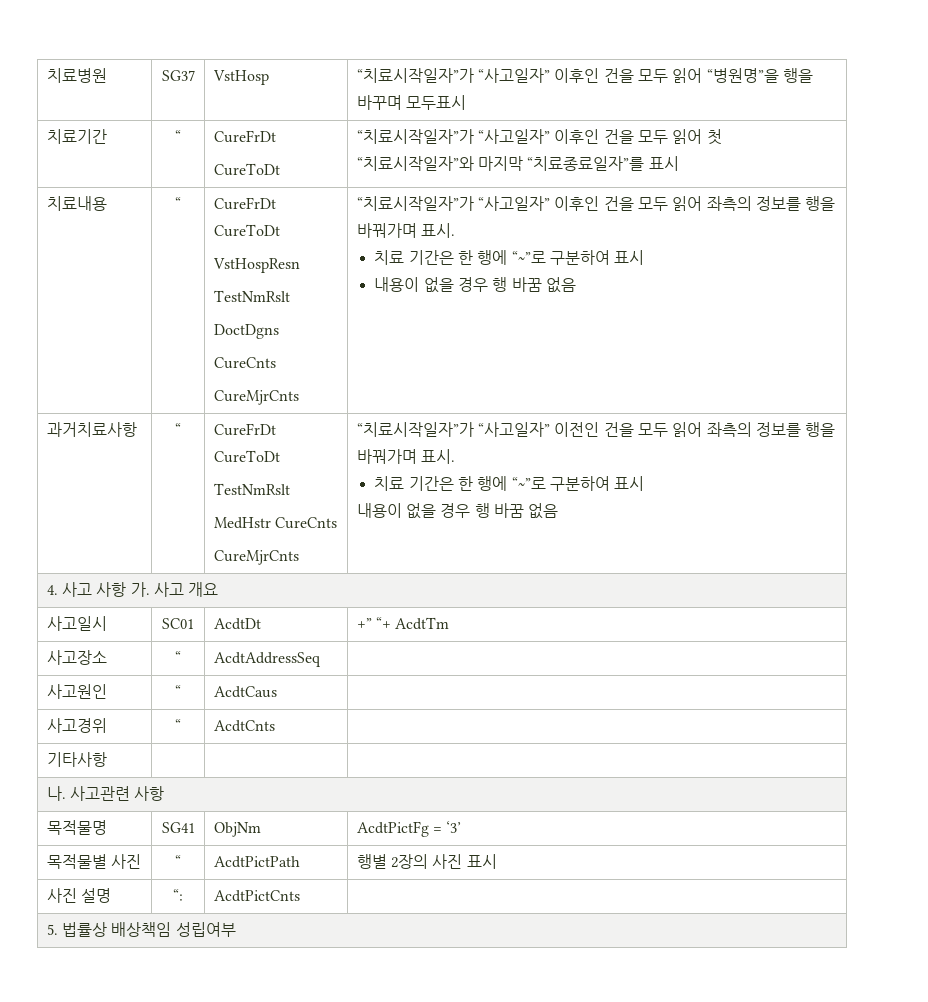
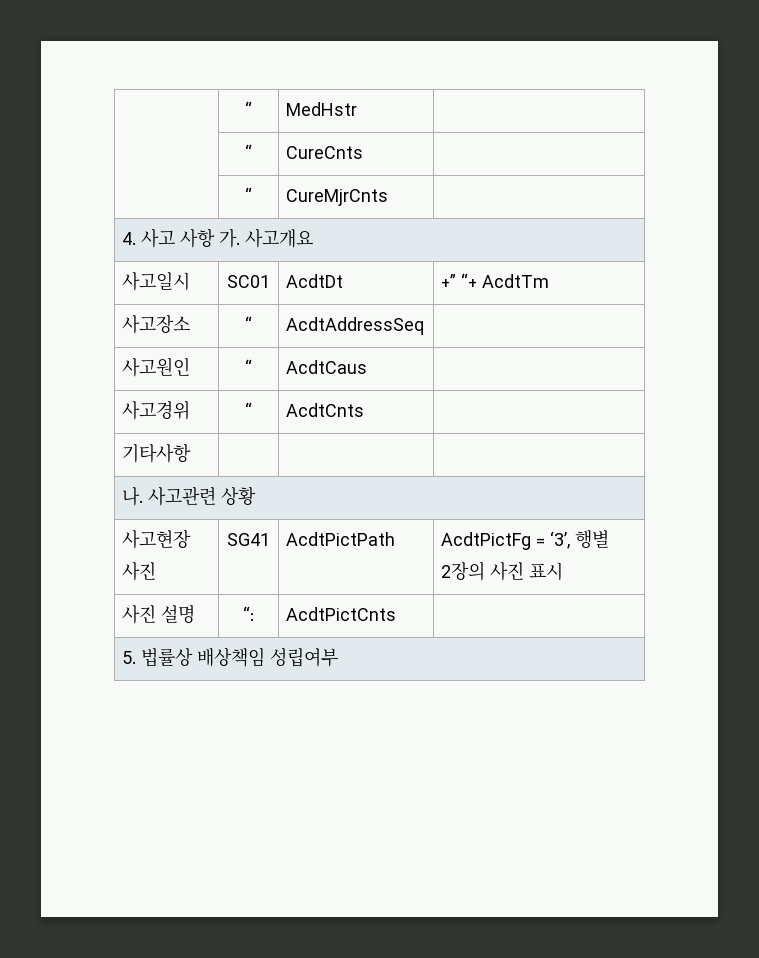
[46,68,107,83] [161,70,195,81] [212,70,269,85] [356,68,814,83] [356,95,467,110] [46,129,107,144] [175,130,181,142] [213,130,276,143] [213,163,280,176] [356,129,722,145] [356,156,679,171] [46,196,107,211] [175,197,181,209] [213,197,276,210] [213,224,280,237] [212,258,300,273] [213,290,290,302] [213,324,279,339] [213,357,276,369] [213,390,299,405] [356,196,836,211] [356,223,456,238] [374,250,645,265] [374,277,577,293] [46,422,137,437] [175,423,181,435] [213,423,276,436] [213,450,280,463] [213,483,290,495] [213,517,338,529] [213,550,299,565] [356,422,836,437] [356,449,456,464] [374,476,645,491] [356,503,559,519] 치료병원 | SG37 | VstHosp | “치료시작일자”가 “사고일자” 이후인 건을 모두 읽어 “병원명”을 행을 바꾸며 모두표시 // 치료기간 | “ | CureFrDt // CureToDt | “치료시작일자”가 “사고일자” 이후인 건을 모두 읽어 첫 “치료시작일자”와 마지막 “치료종료일자”를 표시 // 치료내용 | “ | CureFrDt CureToDt // VstHospResn // TestNmRslt // DoctDgns // CureCnts // CureMjrCnts | “치료시작일자”가 “사고일자” 이후인 건을 모두 읽어 좌측의 정보를 행을 바꿔가며 표시. // 치료 기간은 한 행에 “~”로 구분하여 표시 // 내용이 없을 경우 행 바꿈 없음 // 과거치료사항 | “ | CureFrDt CureToDt // TestNmRslt // MedHstr CureCnts // CureMjrCnts | “치료시작일자”가 “사고일자” 이전인 건을 모두 읽어 좌측의 정보를 행을 바꿔가며 표시. // 치료 기간은 한 행에 “~”로 구분하여 표시 // 내용이 없을 경우 행 바꿈 없음 -> [245,101,252,116] [285,102,357,116] [245,144,252,159] [285,146,363,159] [245,187,252,202] [285,189,388,206] | “ | MedHstr | // | “ | CureCnts | // | “ | CureMjrCnts |
[154,582,219,597] 사고 개요 -> [244,229,313,248] 사고개요
[134,786,165,801] [46,820,107,835] 사항 // 목적물명 -> [220,487,256,506] [121,530,191,549] [121,562,156,581] 상황 // 사고현장 사진
[213,822,261,837] ObjNm -> [285,532,395,546] AcdtPictPath
[446,821,462,833] [46,854,142,869] [175,855,181,867] [213,856,300,868] ‘3’ // 목적물별 사진 | “ | AcdtPictPath | -> [549,531,570,549] ‘3’,

